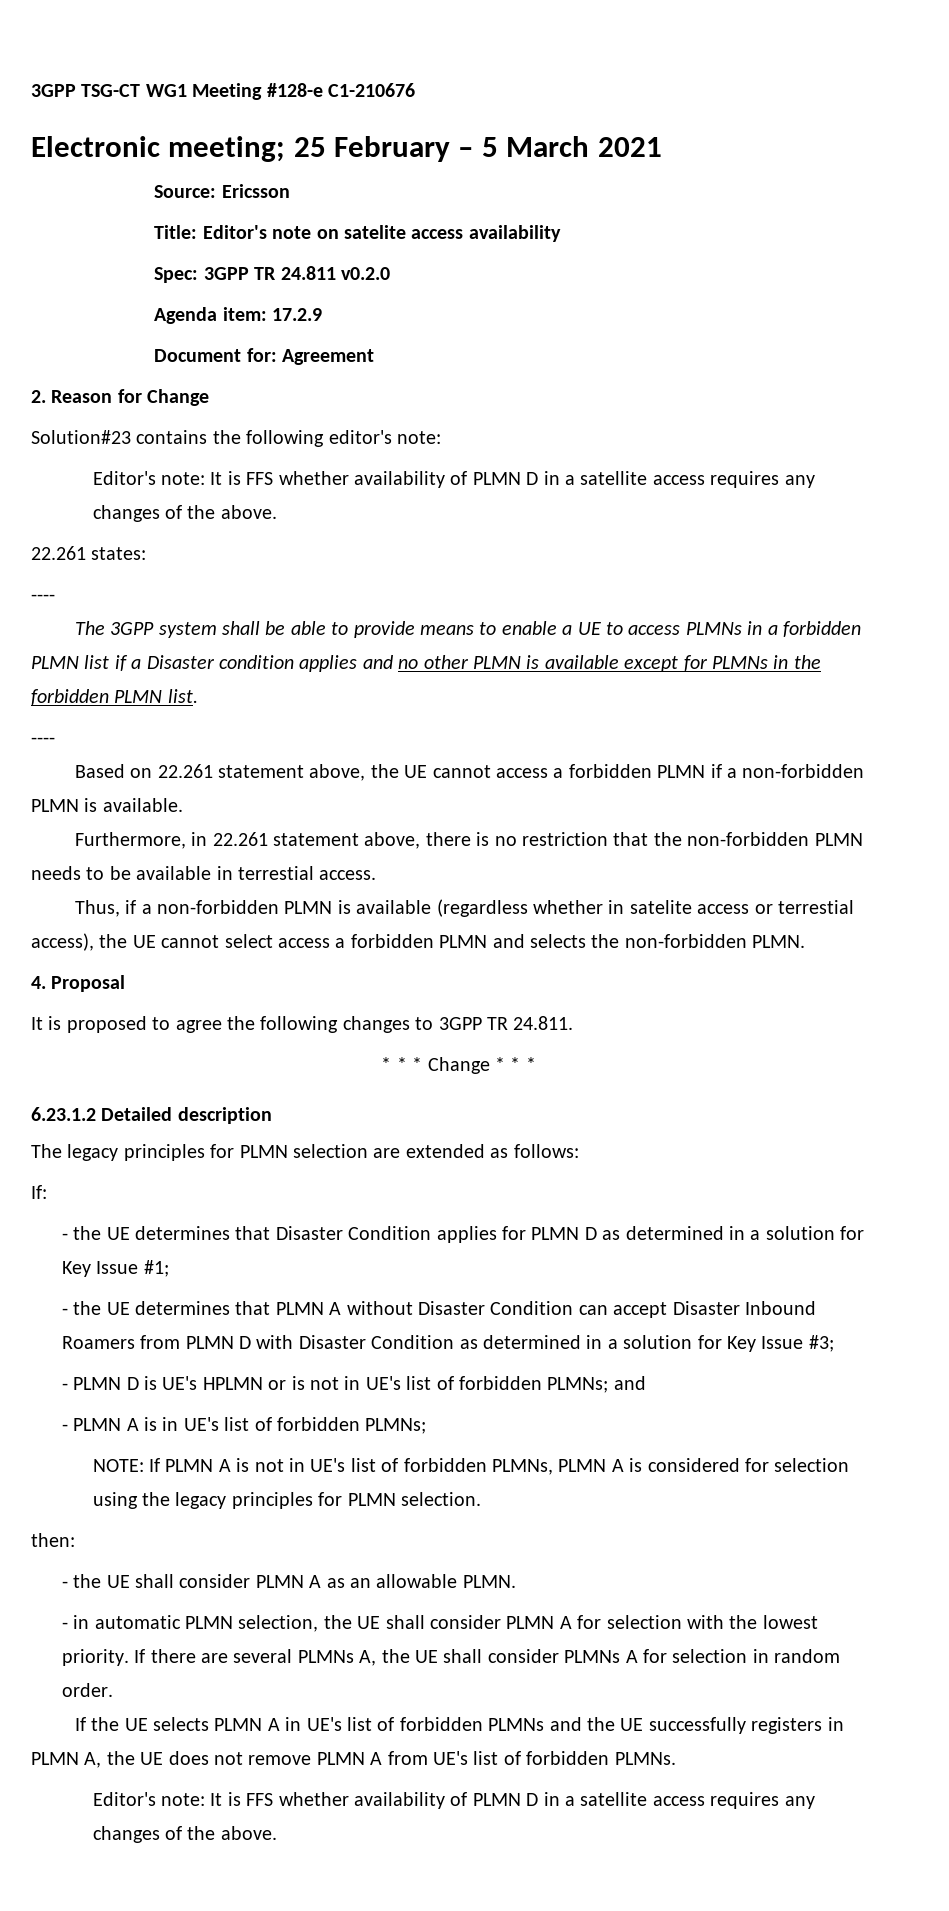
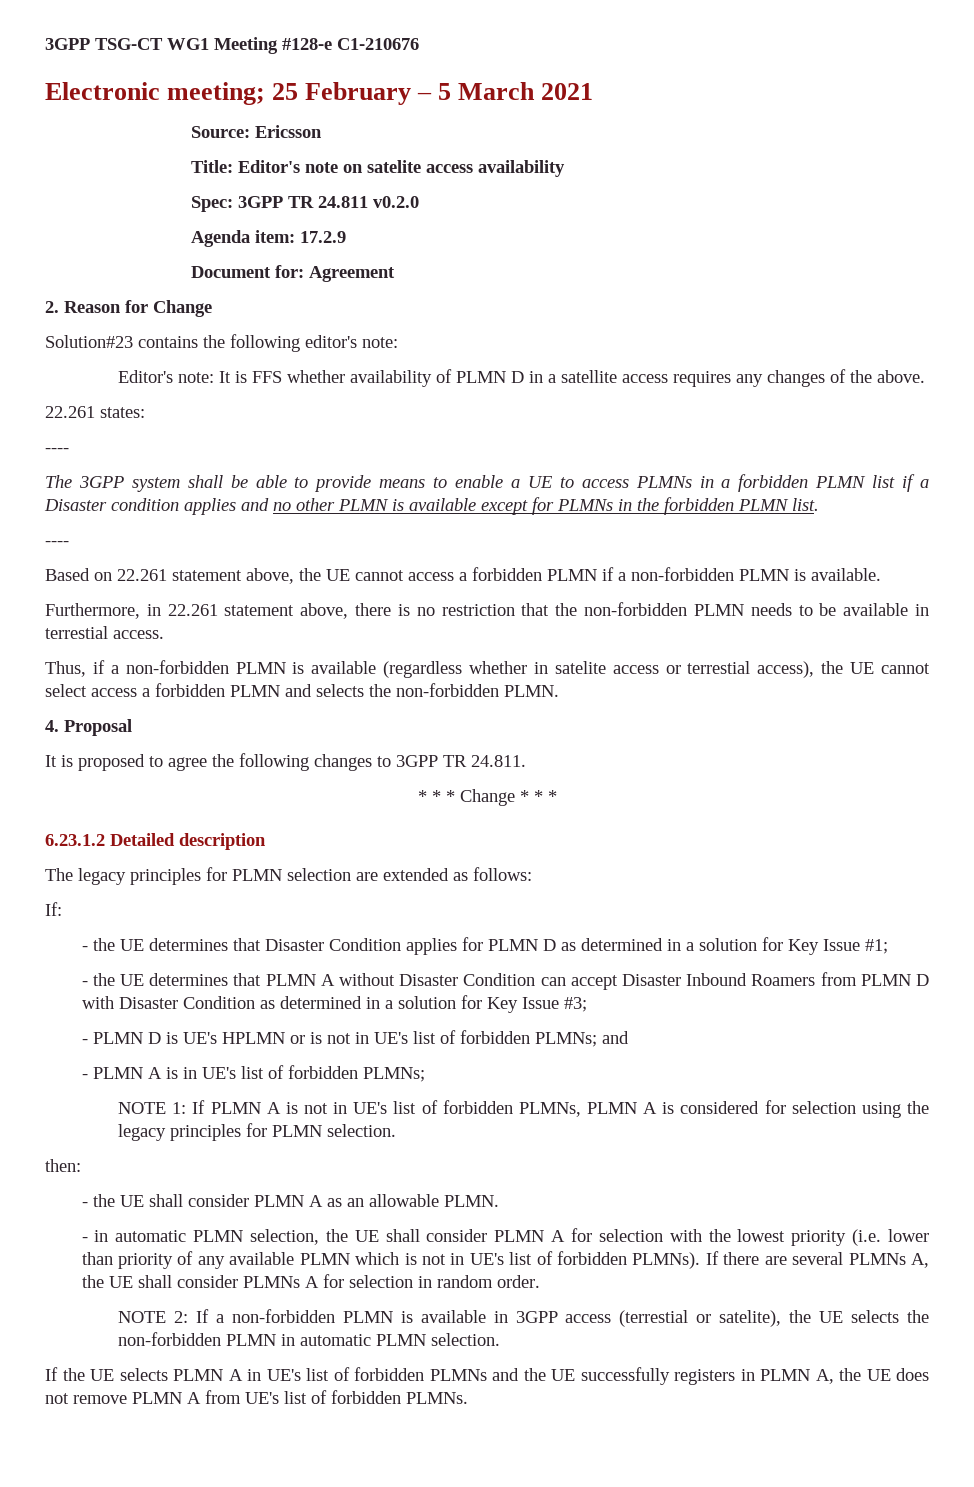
[92,1459,144,1472] NOTE: -> [118,1102,187,1114] NOTE 1:
[61,1649,129,1666] priority. -> [791,1229,929,1246] [81,1251,701,1269] priority (i.e. lower than priority of any available PLMN which is not in UE's list of forbidden PLMNs).
(113, 1690) none -> [118,1309,929,1327] [118,1332,501,1346] // NOTE 2: If a non-forbidden PLMN is available in 3GPP access (terrestial or satelite), the UE selects the non-forbidden PLMN in automatic PLMN selection.
[92,1792,815,1809] [92,1826,277,1843] // Editor's note: It is FFS whether availability of PLMN D in a satellite access requires any changes of the above. -> (468, 1398) none

